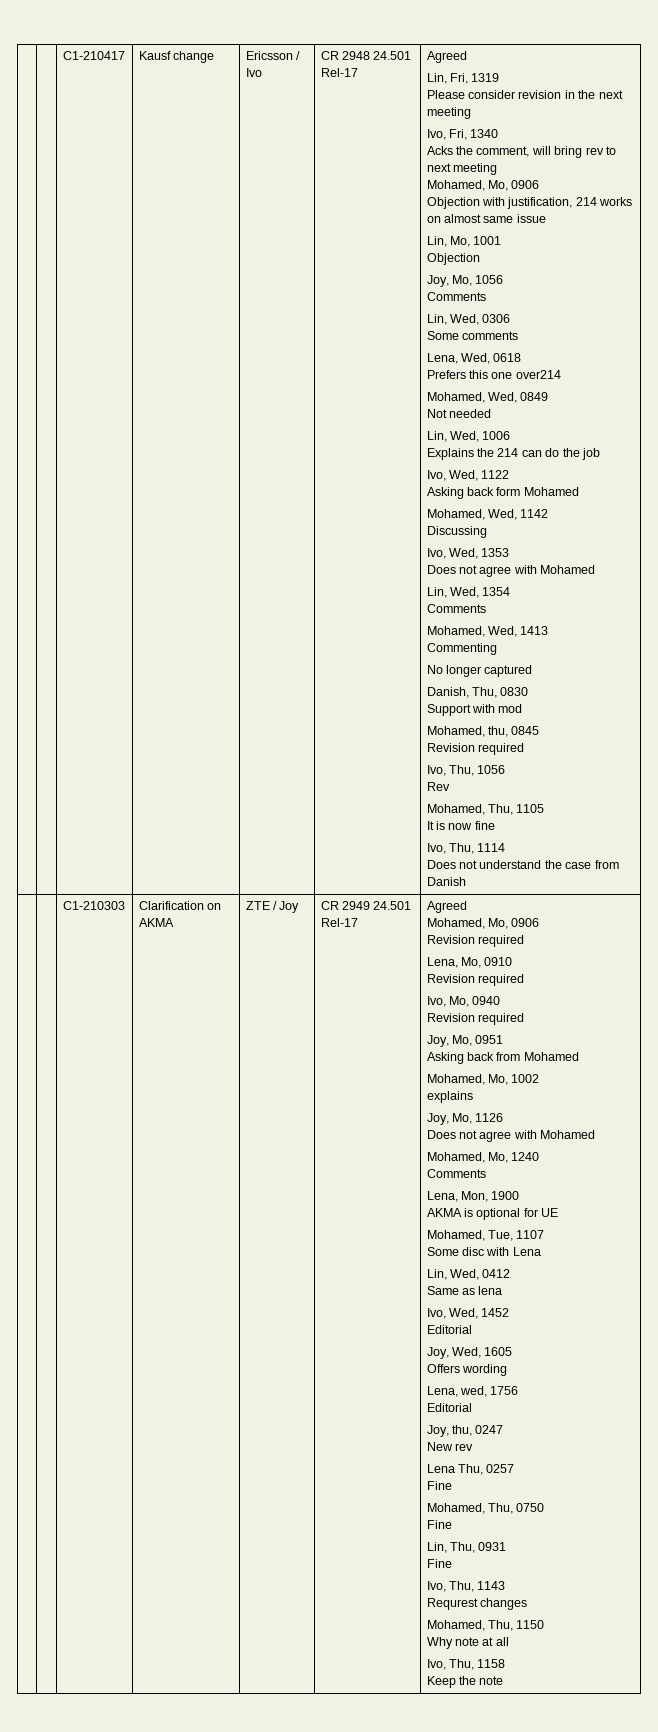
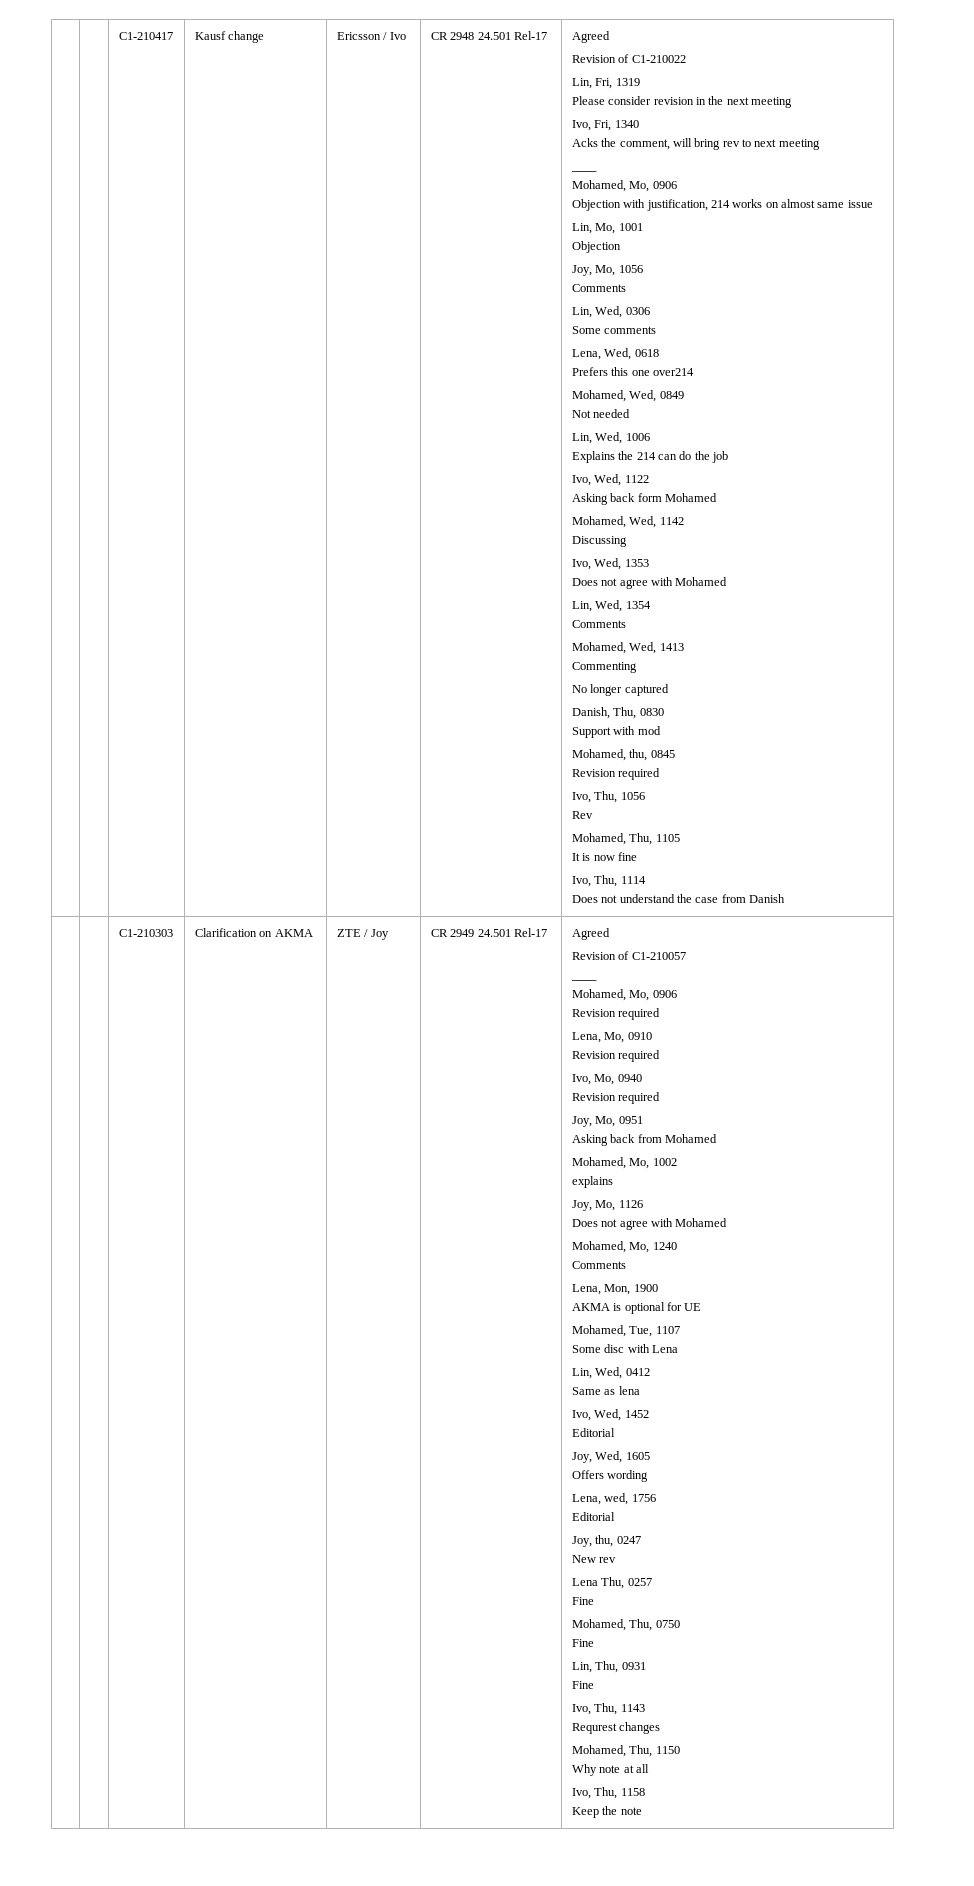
(467, 57) none -> [571,54,686,63] // Revision of C1-210022
(498, 169) none -> [570,170,597,172] // ____
(467, 907) none -> [571,951,686,960] [570,979,597,981] // Revision of C1-210057 // ____

